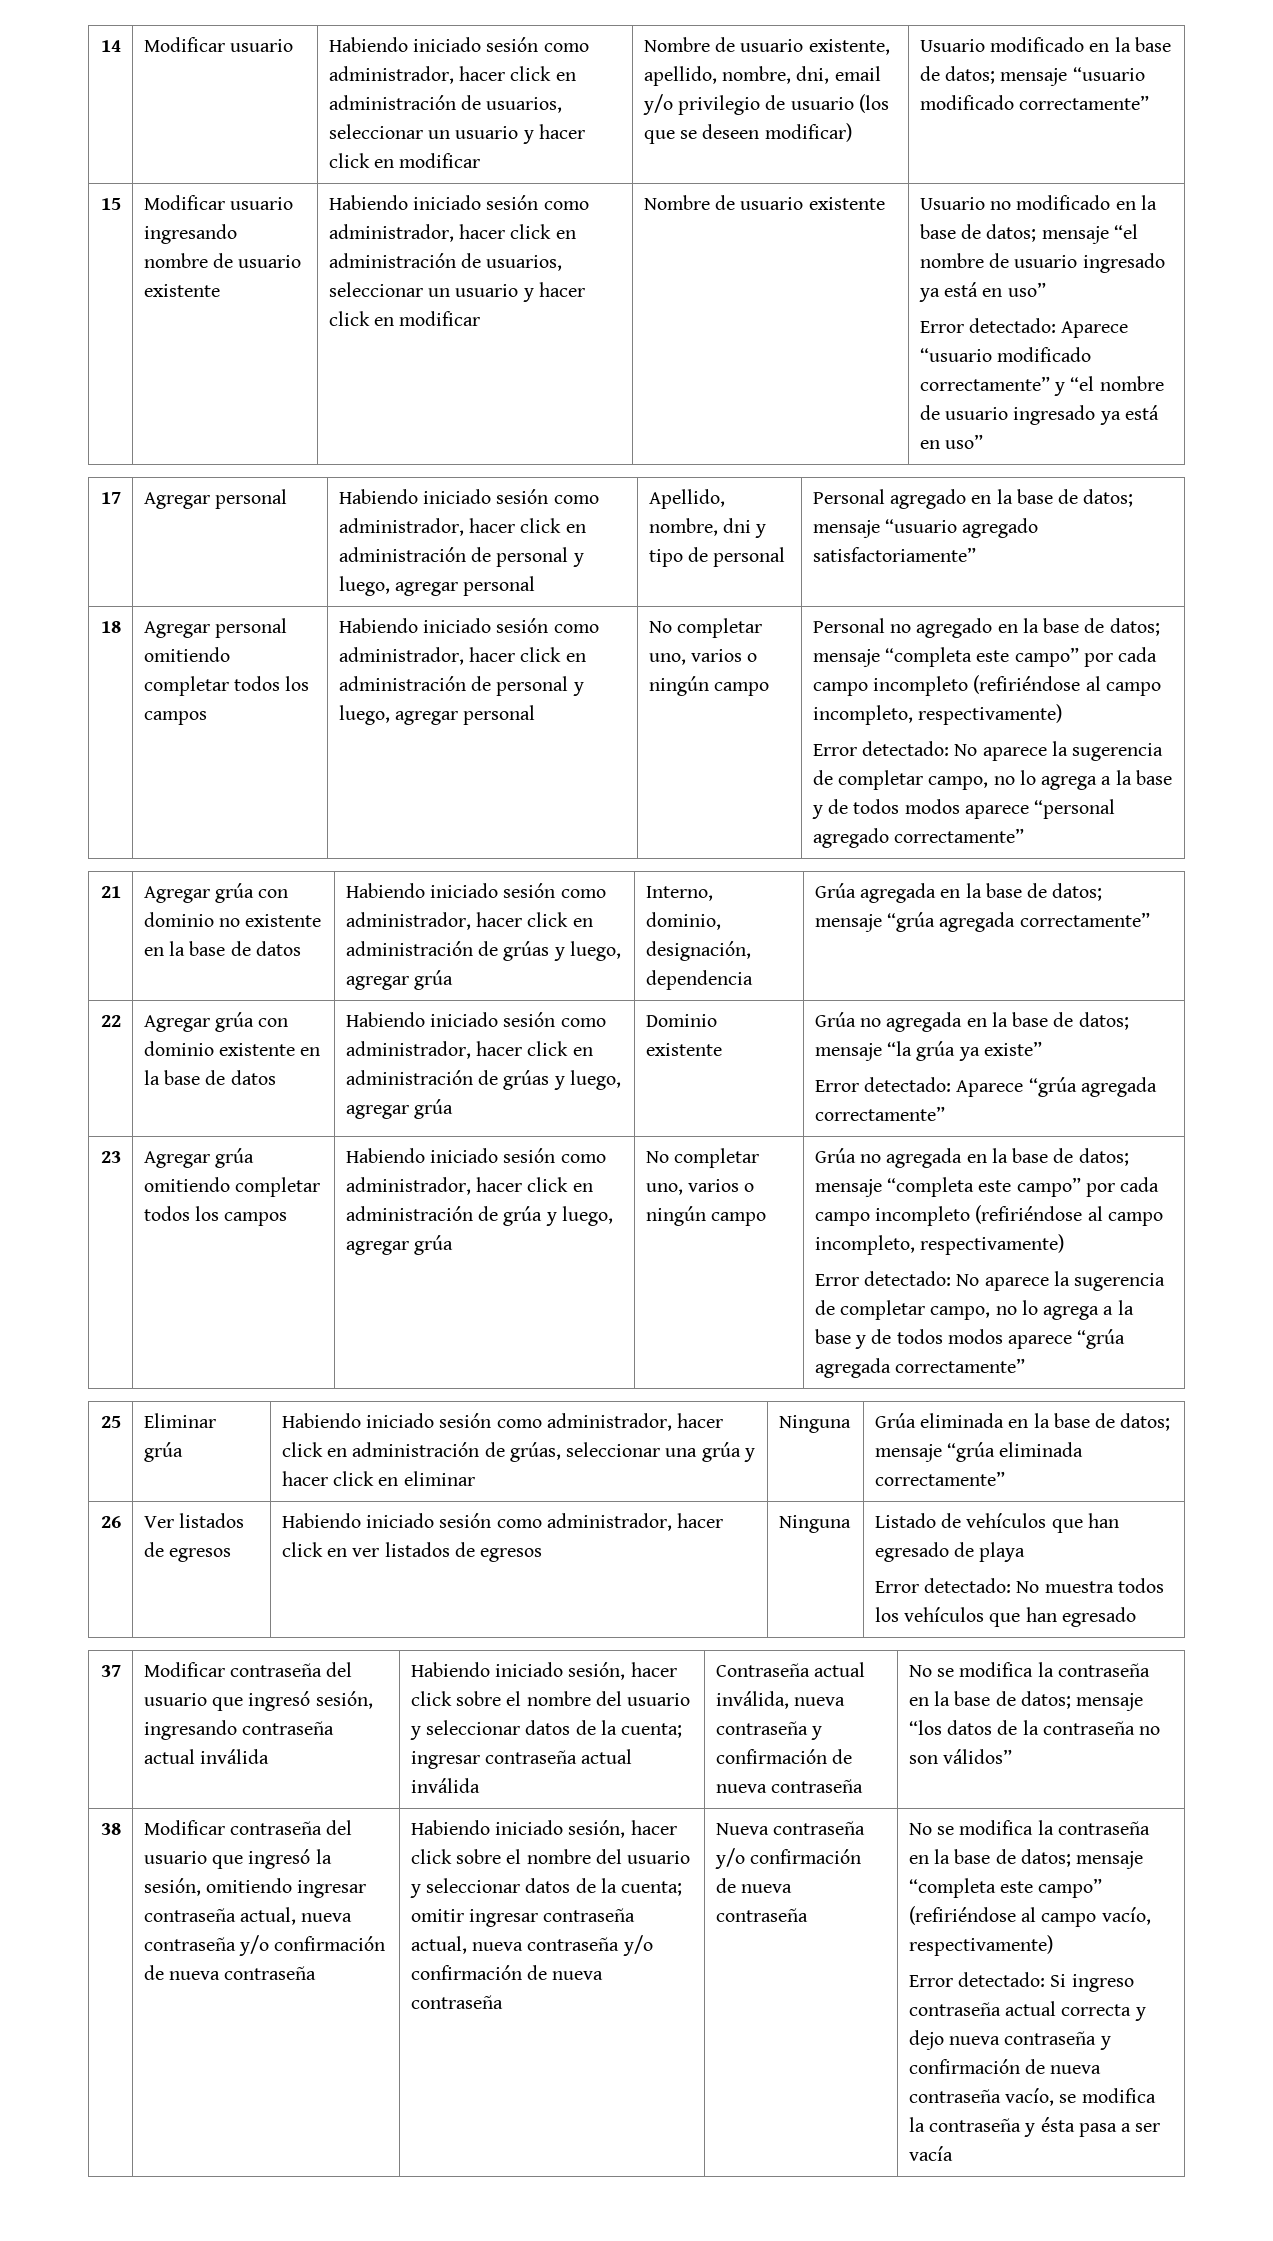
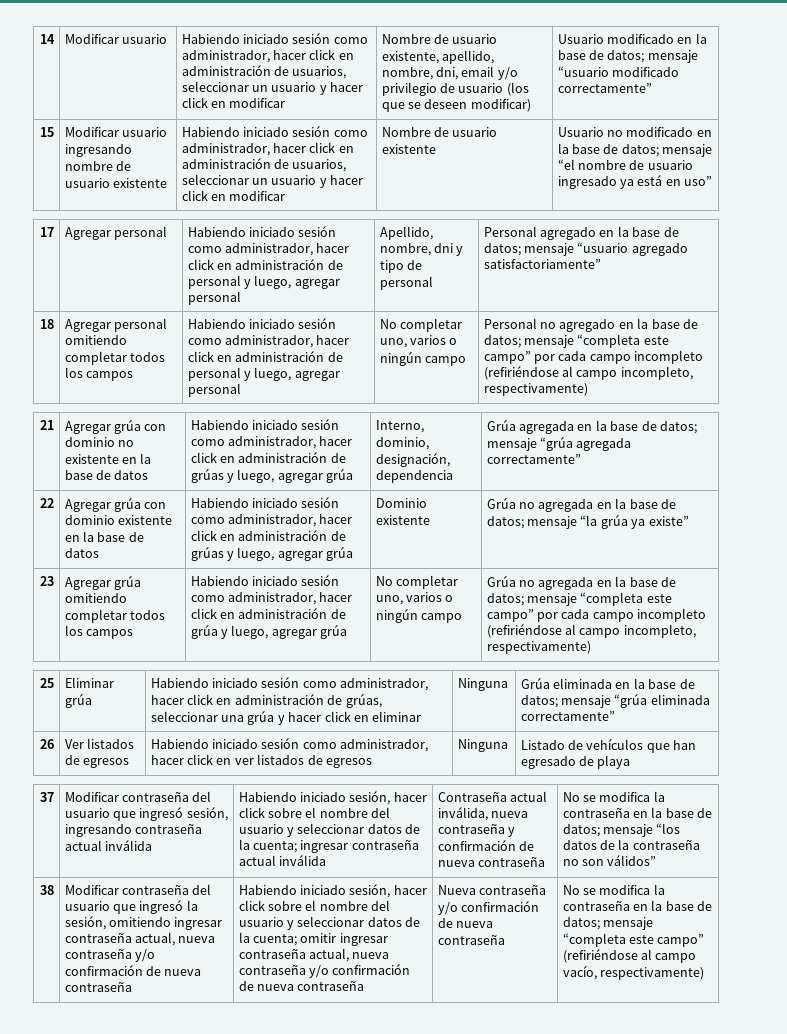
[919,318,1129,338] [919,347,1092,362] [919,376,1164,396] [919,405,1159,425] [919,434,984,449] // Error detectado: Aparece “usuario modificado correctamente” y “el nombre de usuario ingresado ya está en uso” -> (713, 181) none
[812,741,1164,761] [812,770,1172,790] [811,799,1116,819] [812,828,1025,848] // Error detectado: No aparece la sugerencia de completar campo, no lo agrega a la base y de todos modos aparece “personal agregado correctamente” -> (588, 389) none
[814,1077,1157,1097] [814,1106,945,1121] // Error detectado: Aparece “grúa agregada correctamente” -> (689, 521) none
[814,1271,1166,1291] [814,1300,1134,1320] [814,1329,1126,1349] [814,1358,1026,1378] // Error detectado: No aparece la sugerencia de completar campo, no lo agrega a la base y de todos modos aparece “grúa agregada correctamente” -> (591, 647) none
[874,1578,1164,1593] [874,1607,1136,1627] // Error detectado: No muestra todos los vehículos que han egresado -> (631, 762) none
[908,1972,1134,1992] [908,2001,1146,2021] [908,2030,1111,2050] [908,2059,1102,2074] [908,2088,1156,2106] [908,2117,1161,2137] [908,2146,953,2161] // Error detectado: Si ingreso contraseña actual correcta y dejo nueva contraseña y confirmación de nueva contraseña vacío, se modifica la contraseña y ésta pasa a ser vacía -> (705, 973) none

